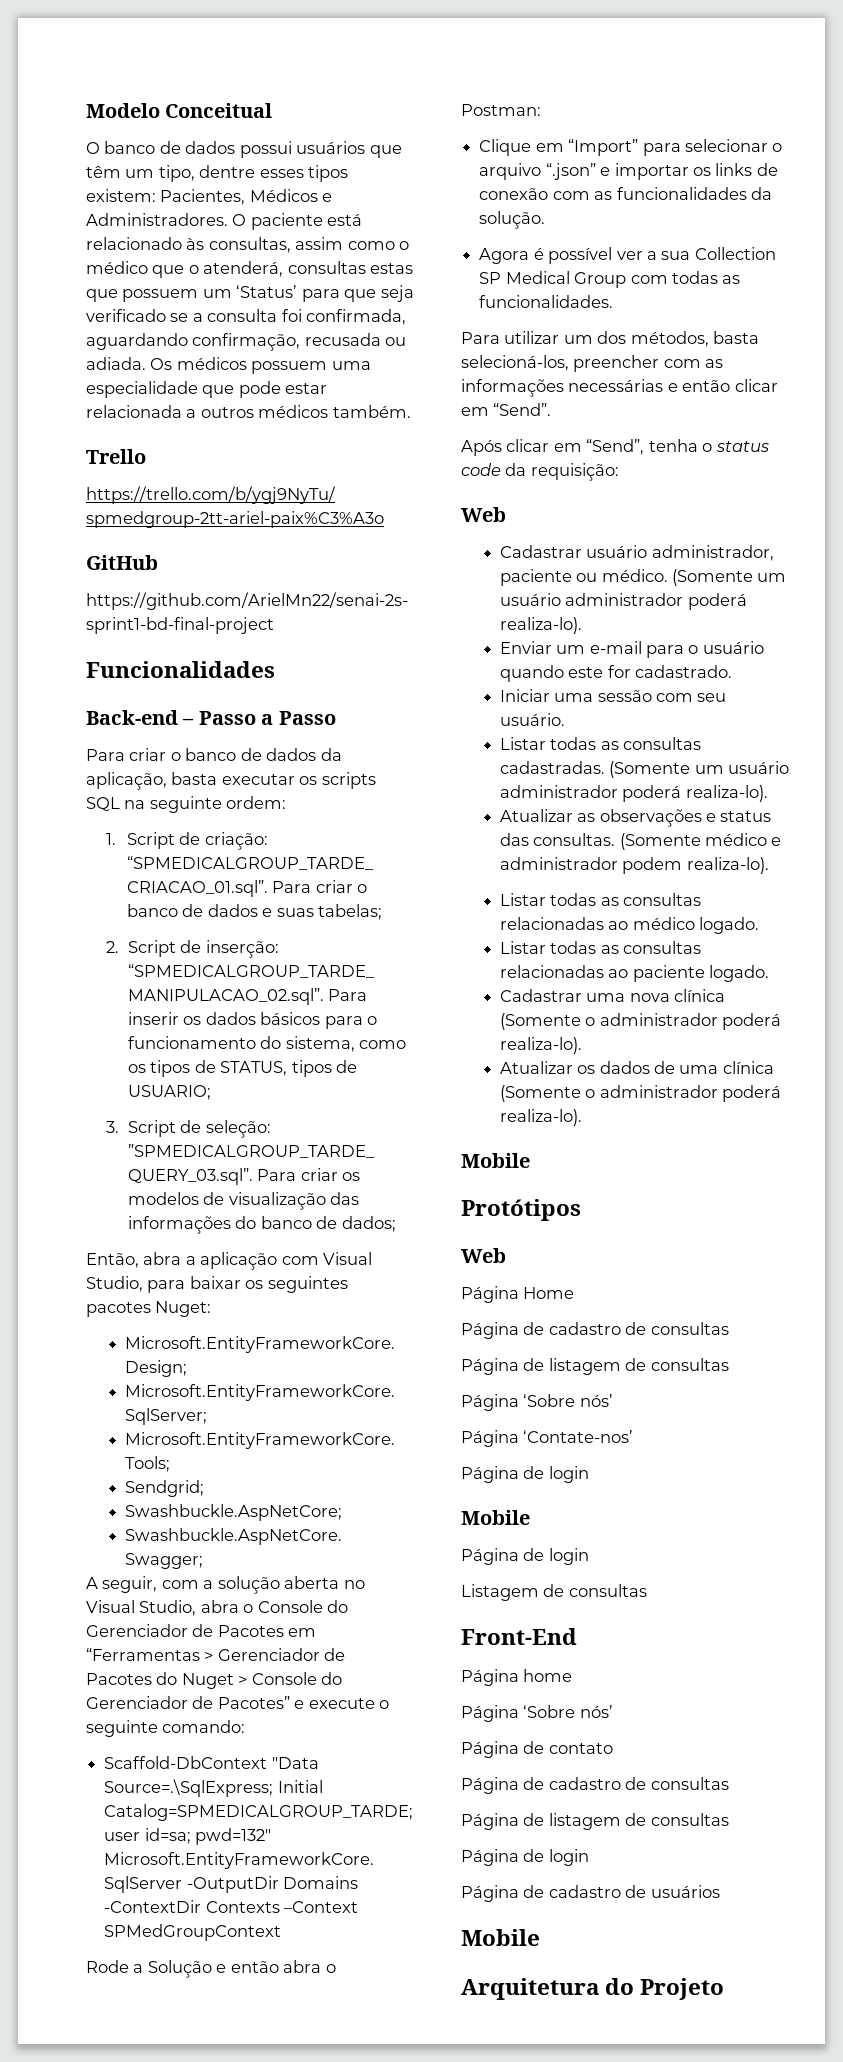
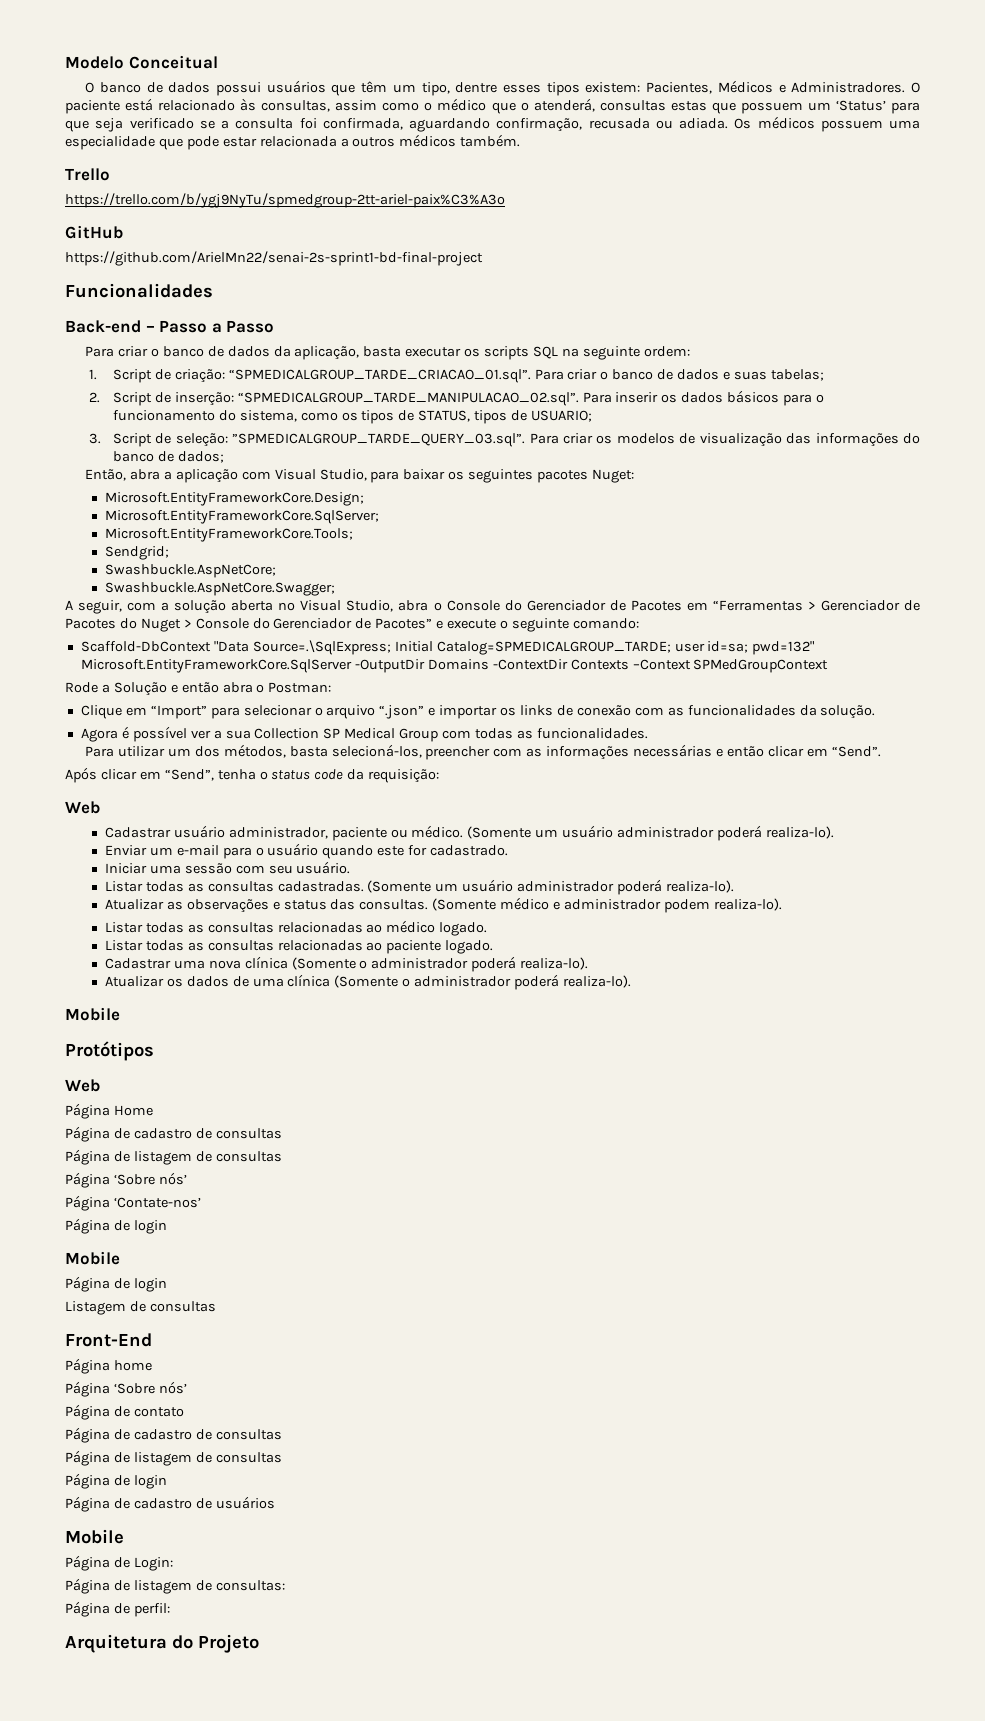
(540, 1937) none -> [65,1555,173,1571] [65,1578,285,1594] [65,1601,170,1617] // Página de Login: // Página de listagem de consultas: // Página de perfil:

